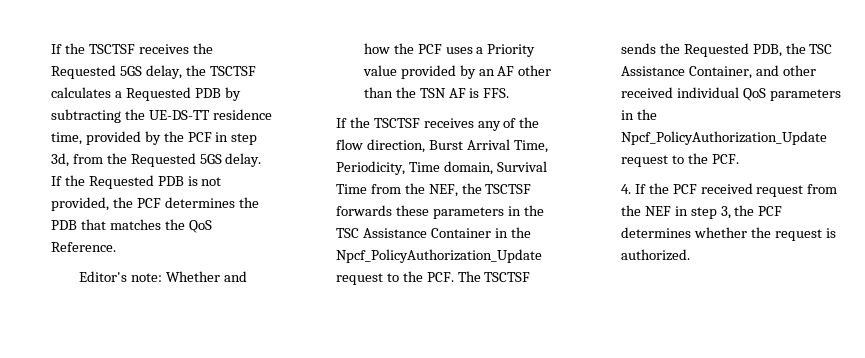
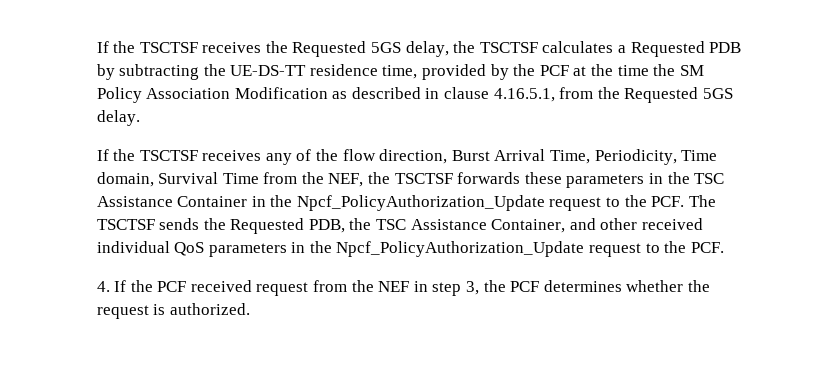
[215,132,258,145] [50,153,69,167] in step 3d, -> [573,64,704,76] [96,87,555,103] at the time the SM Policy Association Modification as described in clause 4.16.5.1,
[50,175,222,189] [50,197,259,211] [50,219,212,233] [50,242,116,252] [78,271,247,282] [363,43,536,57] [362,65,552,79] [363,87,510,98] If the Requested PDB is not provided, the PCF determines the PDB that matches the QoS Reference. // Editor's note: Whether and how the PCF uses a Priority value provided by an AF other than the TSN AF is FFS. -> (140, 118) none

